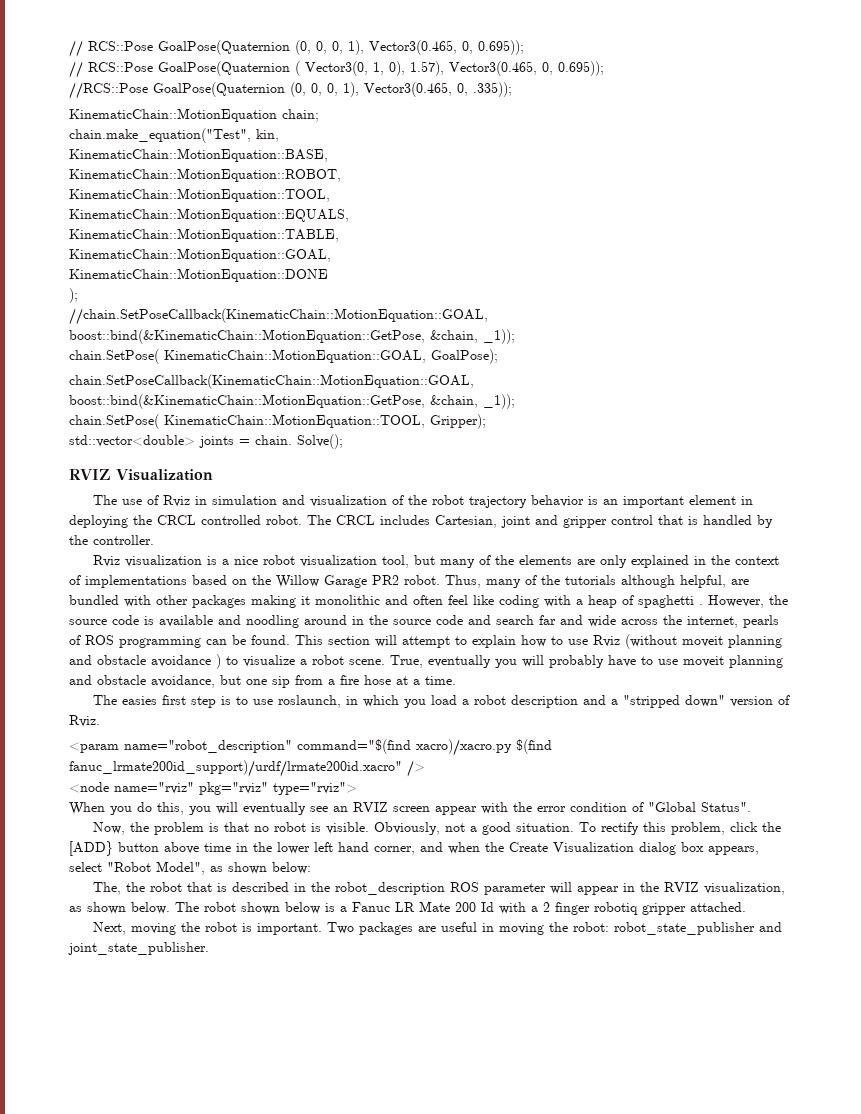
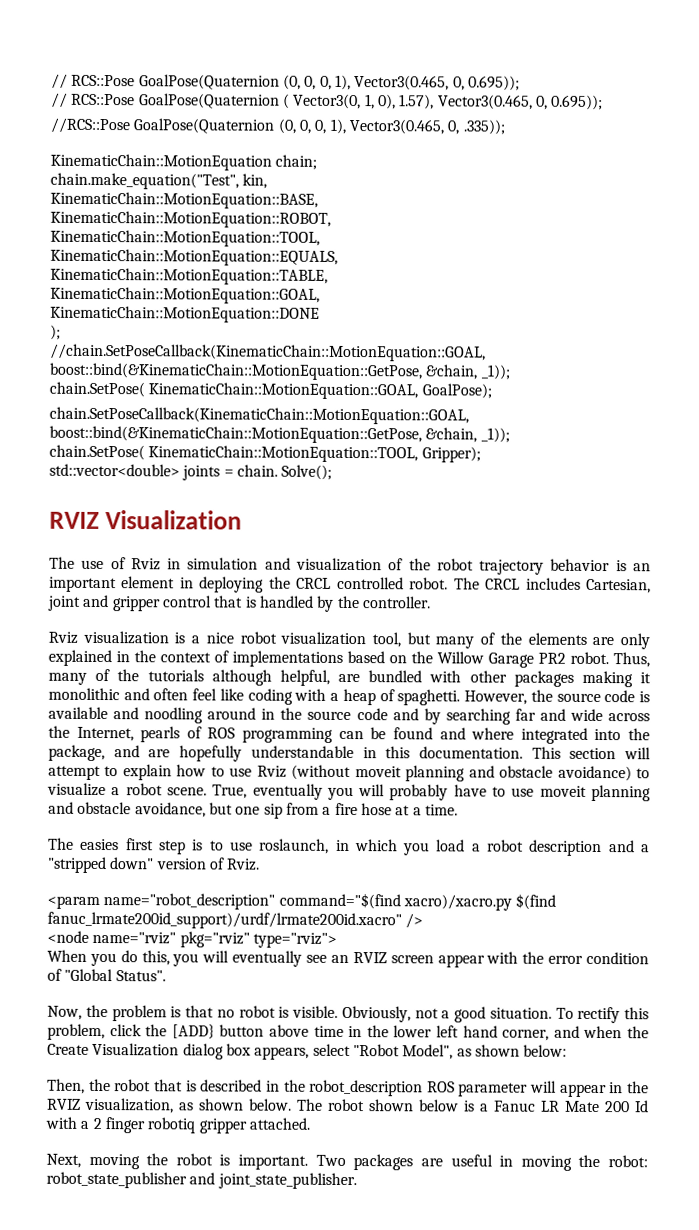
[638,595,703,608] spaghetti . -> [397,689,461,706] spaghetti.
[496,615,534,625] search -> [423,708,511,725] by searching
[687,616,738,628] internet, -> [76,726,134,742] Internet,
[251,635,290,645] found. -> [392,727,651,744] [48,744,523,762] found and where integrated into the package, and are hopefully understandable in this documentation.
[151,654,221,669] avoidance ) -> [557,765,632,782] avoidance)
[93,882,122,895] The, -> [47,1078,85,1094] Then,

